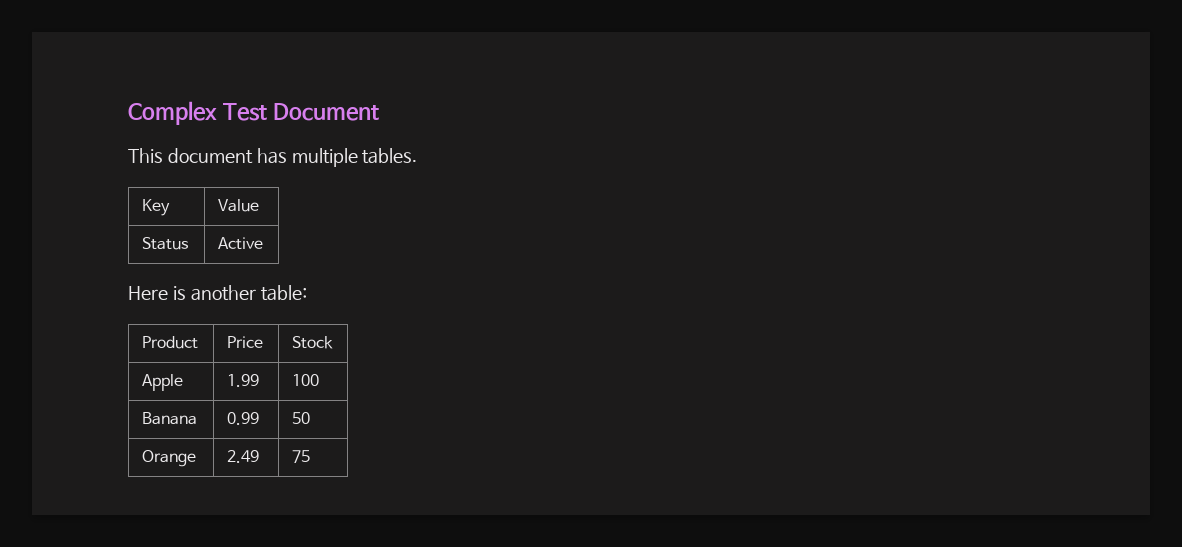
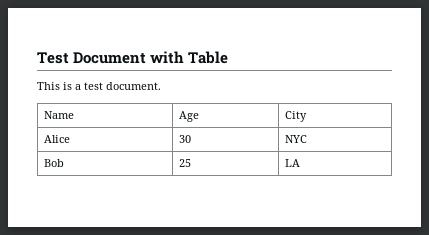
[128,101,217,125] Complex -> (37, 58) none
(379, 112) none -> [150,51,229,64] with Table
[167,148,418,167] [142,199,171,216] [218,199,260,212] [142,237,190,250] [218,237,264,250] [128,285,307,301] [142,336,199,349] [227,336,264,348] [292,336,334,349] [142,374,184,391] [227,374,260,387] [292,374,320,386] [142,412,198,425] [227,412,260,425] [292,412,311,424] [142,450,197,467] [227,450,260,463] [292,450,311,463] document has multiple tables. // Key | Value // Status | Active // Here is another table: // Product | Price | Stock // Apple | 1.99 | 100 // Banana | 0.99 | 50 // Orange | 2.49 | 75 -> [63,82,161,90] [44,111,75,119] [179,111,200,122] [285,111,308,122] [44,135,71,143] [179,135,192,143] [285,135,308,143] [44,159,65,167] [179,159,192,167] [285,159,301,167] is a test document. // Name | Age | City // Alice | 30 | NYC // Bob | 25 | LA

